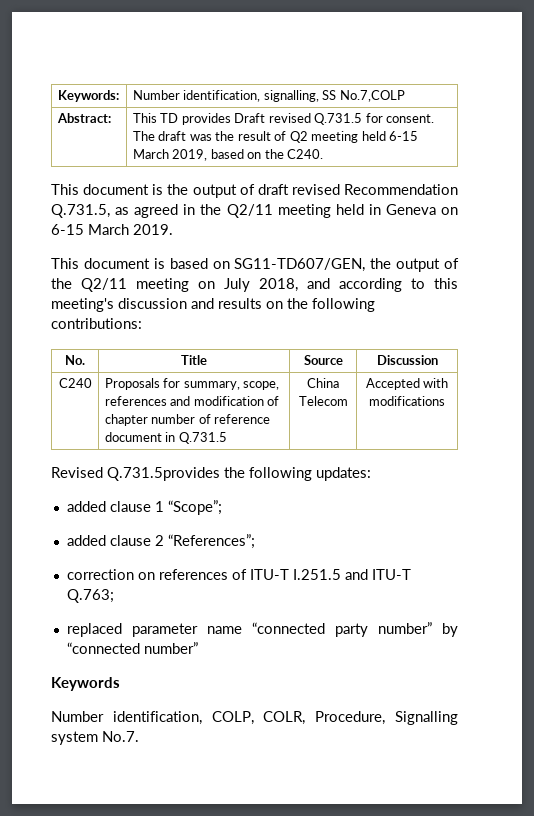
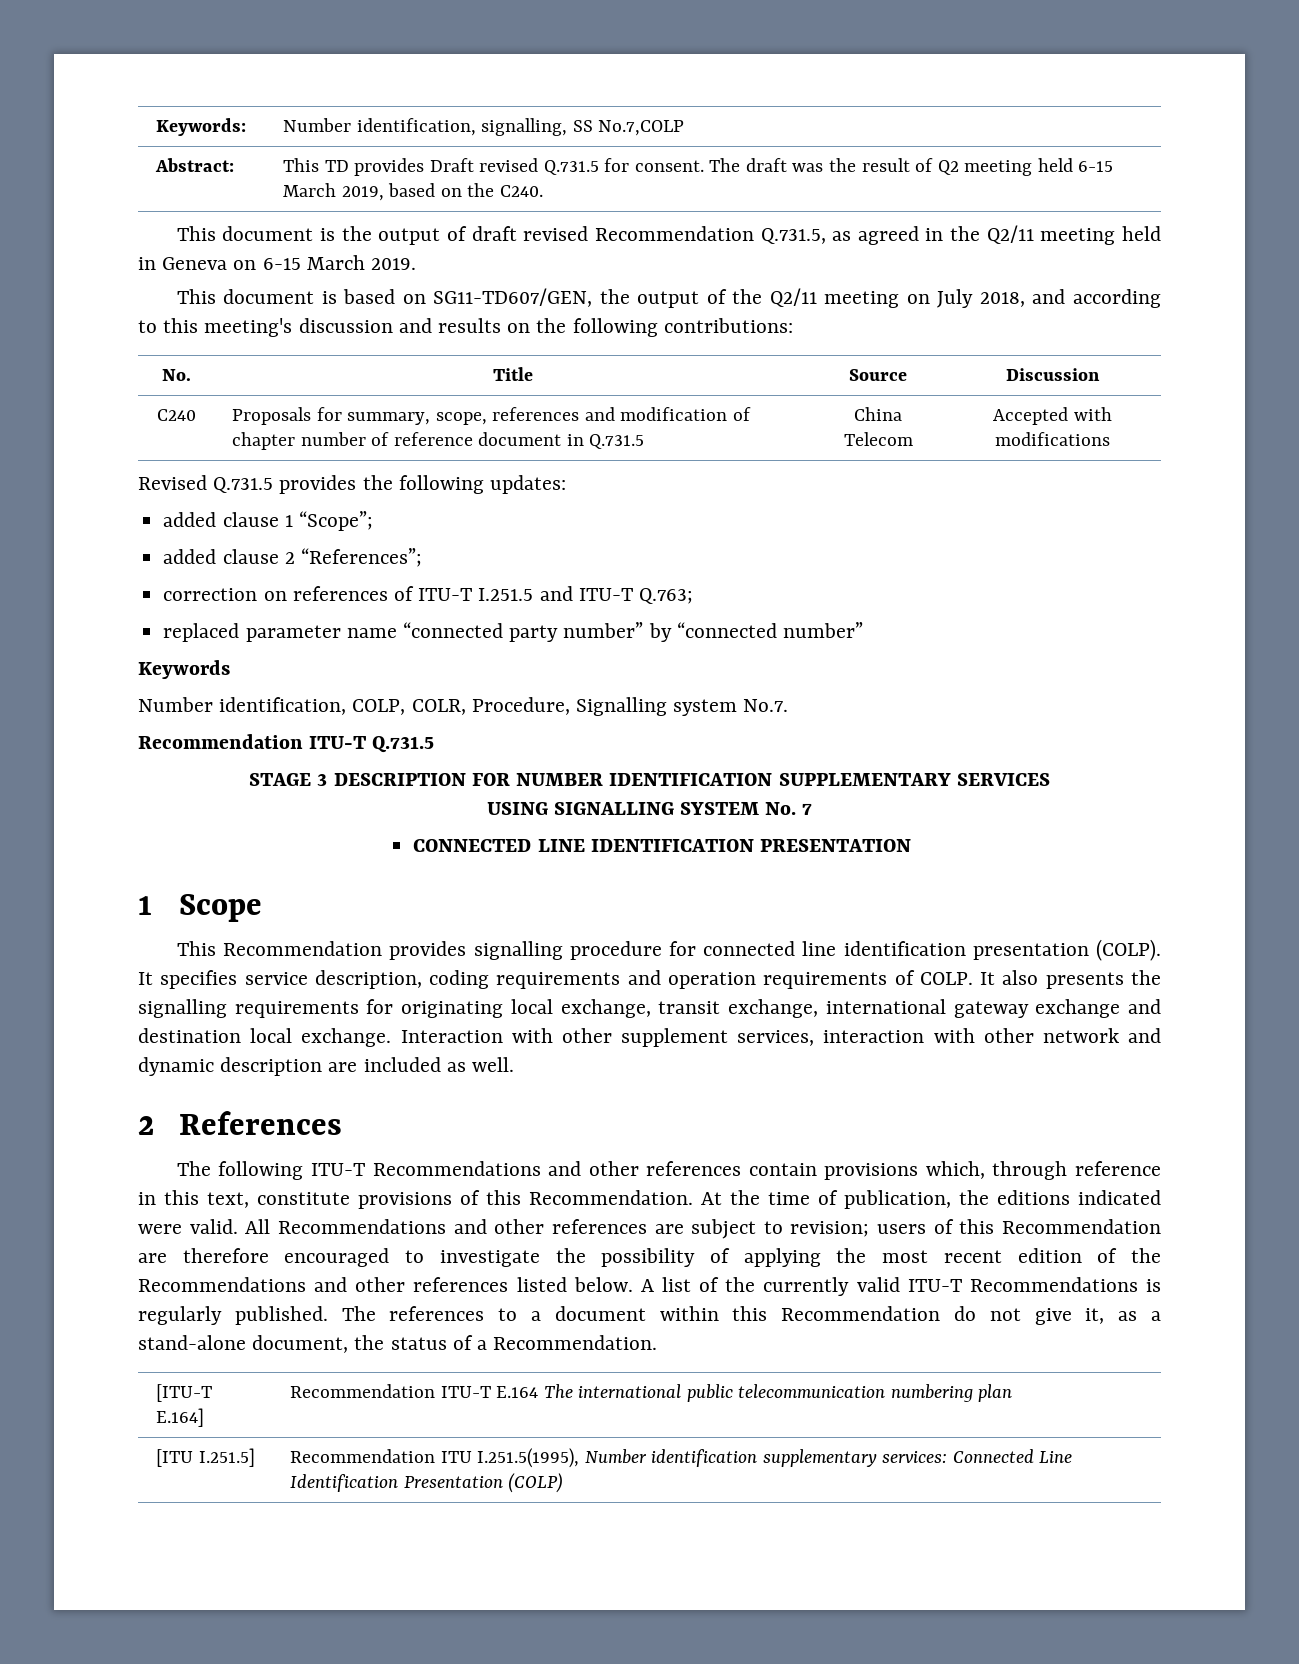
[107,467,220,481] Q.731.5provides -> [213,475,357,494] Q.731.5 provides
(139, 736) none -> [138,734,435,753] [249,773,1050,786] [486,802,813,815] [413,839,911,852] [138,894,263,922] [176,939,1161,961] [138,970,1162,989] [138,999,1162,1018] [138,1028,1161,1047] [138,1057,515,1076] [138,1111,343,1135] [176,1161,1161,1180] [138,1190,1161,1209] [138,1219,1161,1239] [138,1248,1161,1267] [138,1277,1161,1296] [138,1306,1161,1325] [138,1335,658,1353] [156,1384,213,1402] [156,1408,205,1427] [290,1384,1013,1402] [156,1448,255,1467] [290,1448,1073,1468] [290,1473,564,1493] // Recommendation ITU-T Q.731.5 // STAGE 3 DESCRIPTION FOR NUMBER IDENTIFICATION SUPPLEMENTARY SERVICES // USING SIGNALLING SYSTEM No. 7 // CONNECTED LINE IDENTIFICATION PRESENTATION // 1 Scope // This Recommendation provides signalling procedure for connected line identification presentation (COLP). It specifies service description, coding requirements and operation requirements of COLP. It also presents the signalling requirements for originating local exchange, transit exchange, international gateway exchange and destination local exchange. Interaction with other supplement services, interaction with other network and dynamic description are included as well. // 2 References // The following ITU-T Recommendations and other references contain provisions which, through reference in this text, constitute provisions of this Recommendation. At the time of publication, the editions indicated were valid. All Recommendations and other references are subject to revision; users of this Recommendation are therefore encouraged to investigate the possibility of applying the most recent edition of the Recommendations and other references listed below. A list of the currently valid ITU-T Recommendations is regularly published. The references to a document within this Recommendation do not give it, as a stand-alone document, the status of a Recommendation. // [ITU-T E.164] | Recommendation ITU-T E.164 The international public telecommunication numbering plan // [ITU I.251.5] | Recommendation ITU I.251.5(1995), Number identification supplementary services: Connected Line Identification Presentation (COLP)

